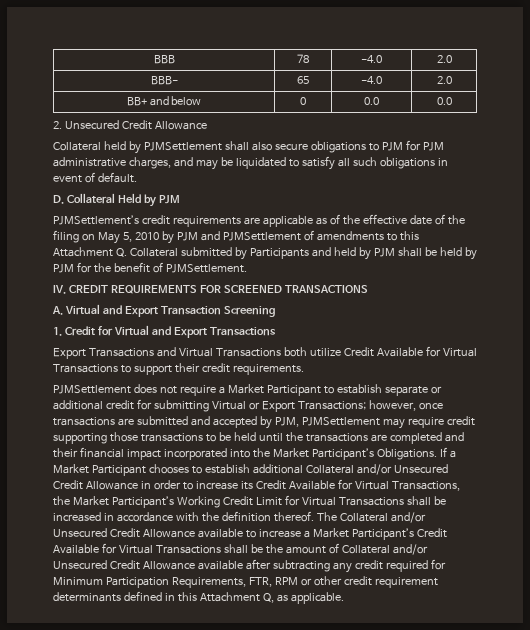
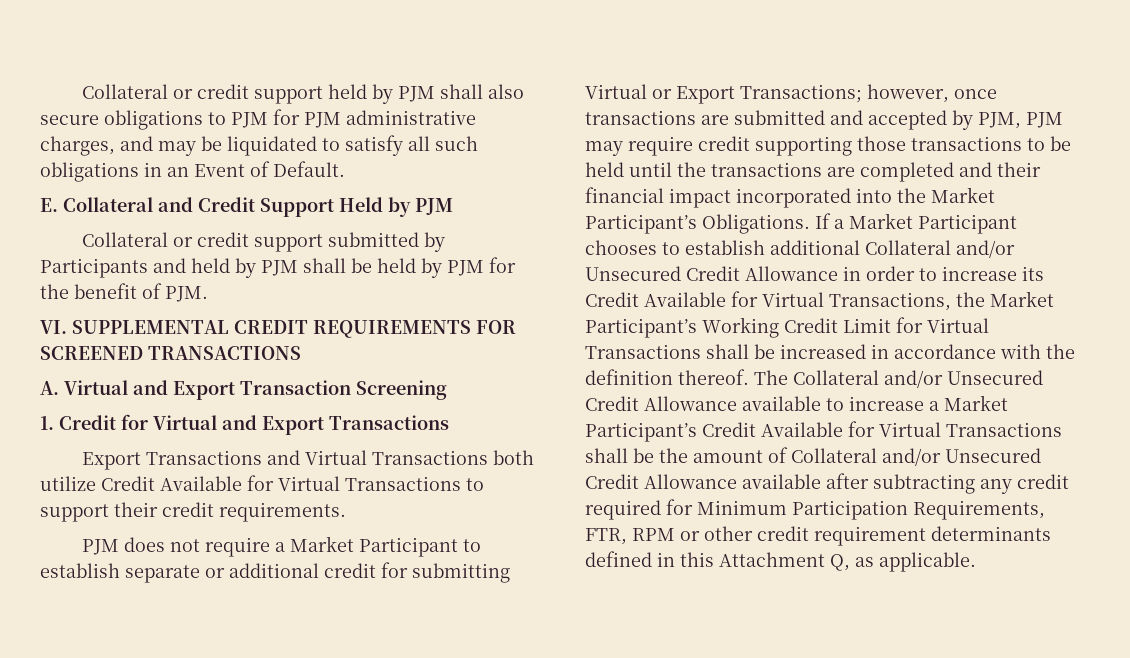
[153,55,175,64] [297,54,309,63] [361,55,382,63] [436,55,452,63] [150,76,178,85] [297,76,309,84] [361,76,382,84] [436,76,452,84] [126,96,202,106] [300,97,306,105] [364,97,379,105] [436,97,452,105] [53,120,207,130] [53,141,222,154] BBB | 78 | -4.0 | 2.0 // BBB- | 65 | -4.0 | 2.0 // BB+ and below | 0 | 0.0 | 0.0 // 2. Unsecured Credit Allowance // Collateral held by PJMSettlement -> [82,84,436,104] Collateral or credit support held by PJM
[53,172,137,183] [53,193,180,207] [53,214,465,227] [53,230,419,244] [53,247,178,257] event of default. // D. Collateral Held by PJM // PJMSettlement’s credit requirements are applicable as of the effective date of the filing on May 5, 2010 by PJM and PJMSettlement of amendments to this Attachment Q. Collateral -> [167,161,345,177] [40,197,453,217] [82,232,324,252] an Event of Default. // E. Collateral and Credit Support Held by PJM // Collateral or credit support
[165,264,247,273] [53,285,66,294] PJMSettlement. // IV. -> [165,286,208,302] [40,320,229,334] PJM. // VI. SUPPLEMENTAL
[53,385,131,394] PJMSettlement -> [82,539,120,555] PJM
[301,417,380,426] PJMSettlement -> [1026,112,1063,128] PJM

